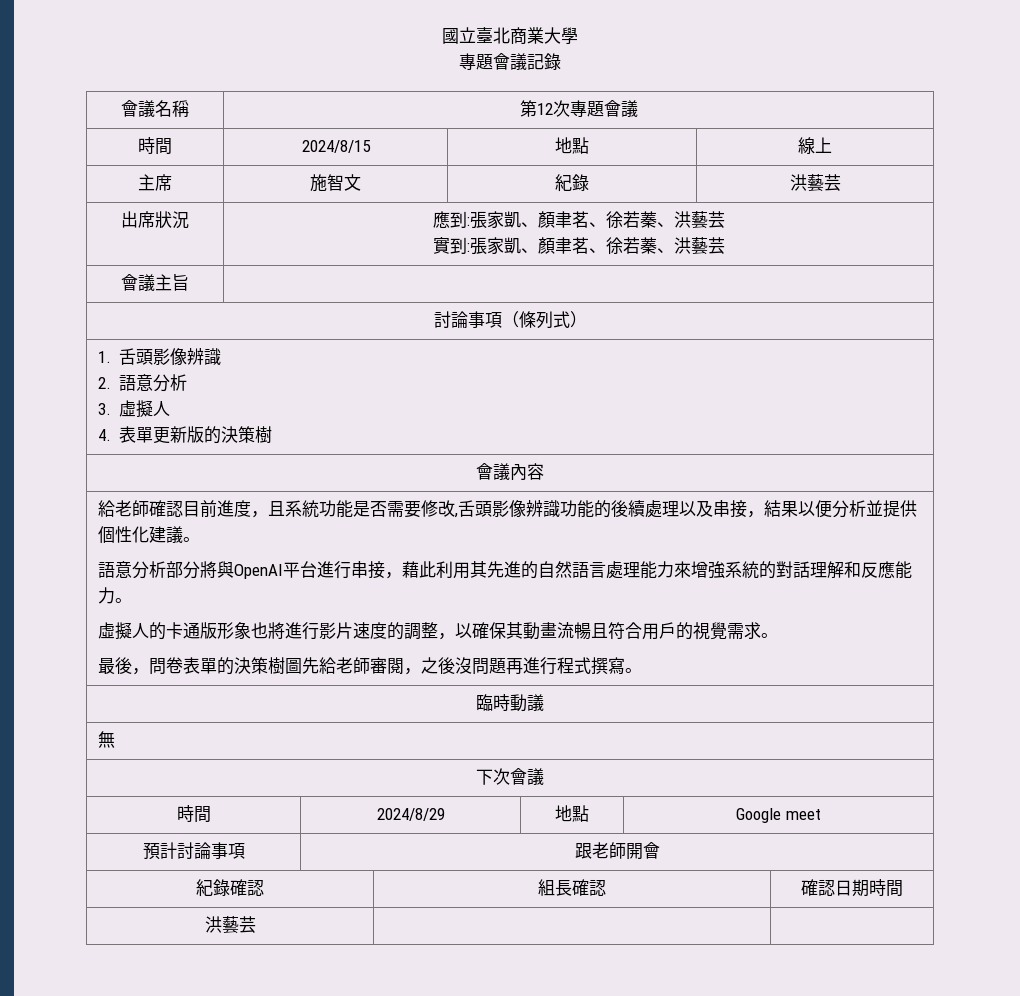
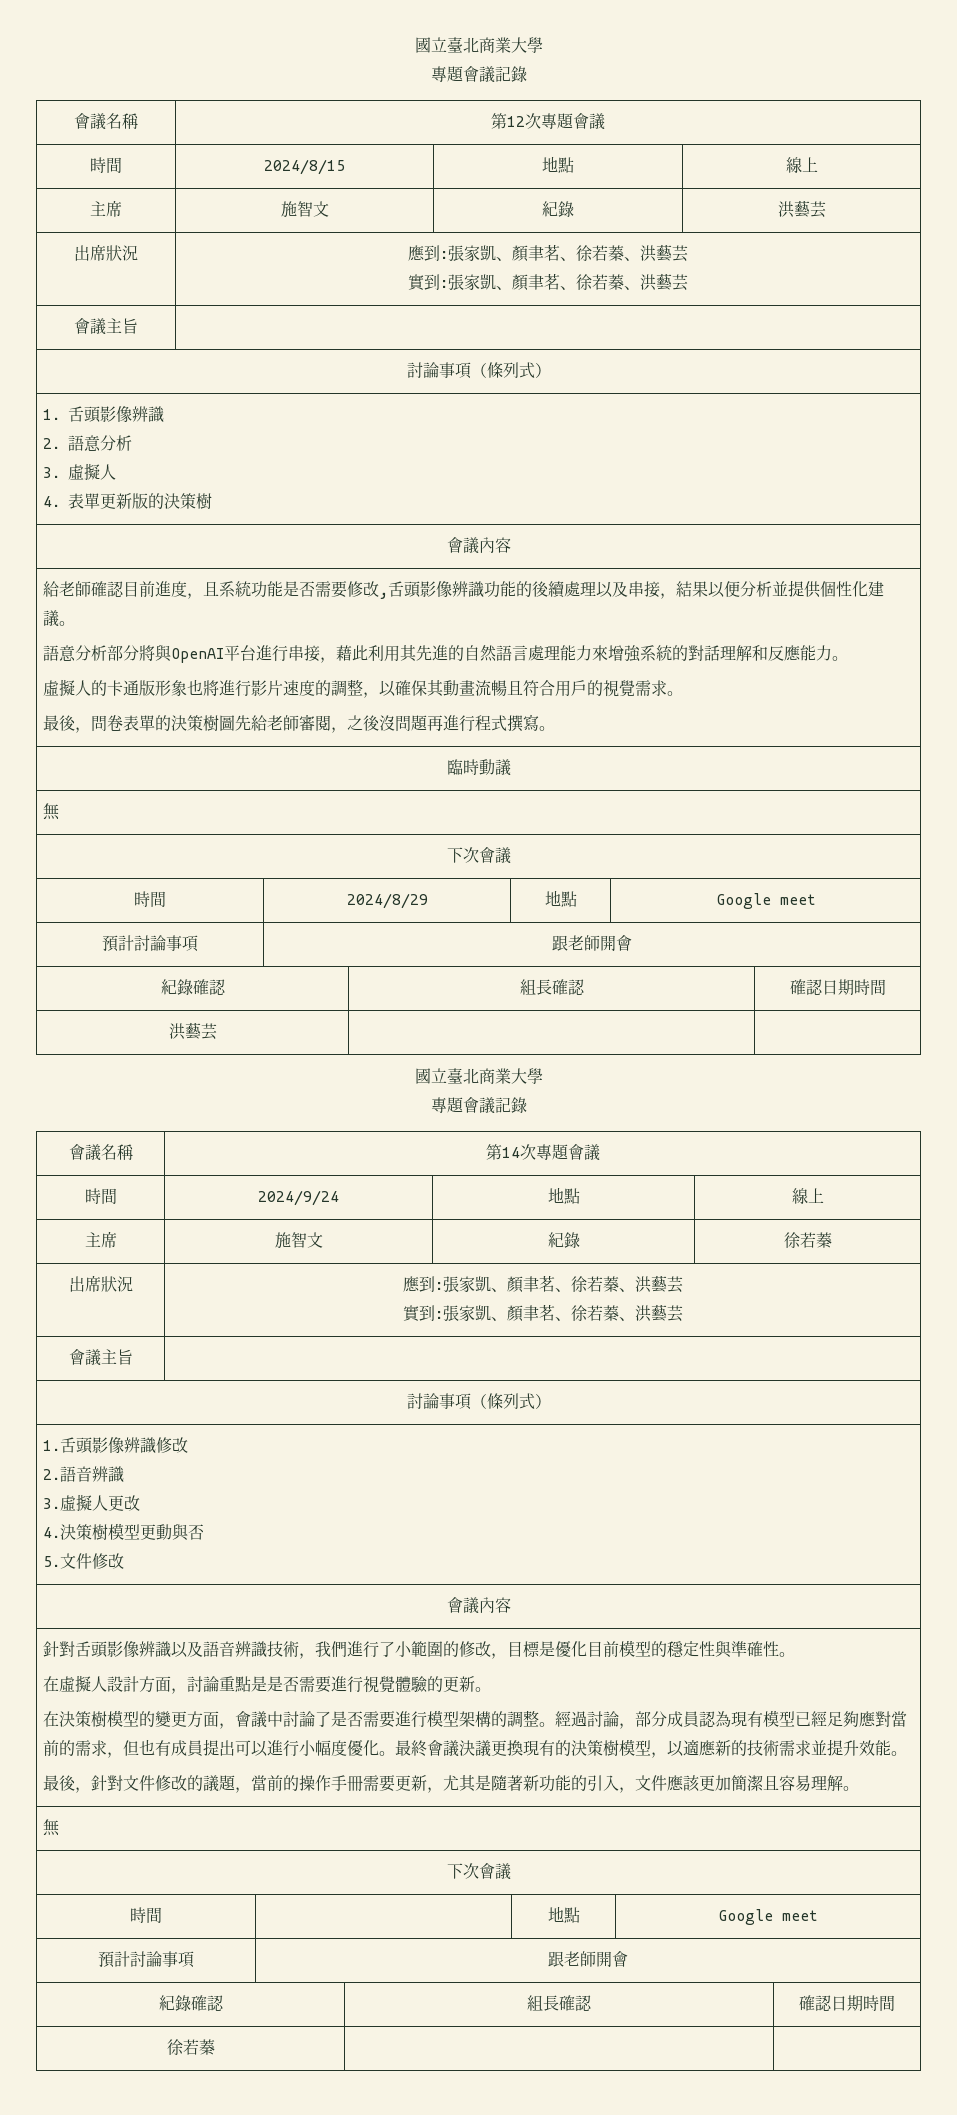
(256, 924) none -> [414,1068,543,1085] [430,1097,527,1114] [68,1144,134,1161] [485,1144,600,1161] [84,1188,117,1204] [258,1190,339,1206] [547,1187,580,1204] [791,1188,824,1204] [84,1231,117,1248] [274,1232,323,1249] [547,1232,580,1248] [783,1232,832,1249] [68,1275,133,1292] [402,1275,683,1293] [402,1304,683,1322] [68,1349,133,1366] [406,1393,551,1410] [42,1437,188,1454] [42,1466,124,1483] [42,1494,140,1511] [42,1523,204,1541] [42,1553,124,1569] [446,1597,511,1614] [42,1640,795,1659] [42,1675,491,1694] [42,1710,907,1729] [42,1739,907,1758] [42,1775,859,1793] [42,1819,60,1836] [446,1863,511,1880] [130,1907,162,1923] [547,1906,580,1923] [718,1909,818,1925] [98,1951,194,1968] [548,1951,628,1967] [158,1995,224,2011] [527,1995,592,2011] [799,1995,895,2011] [166,2039,215,2056] // 國立臺北商業大學 // 專題會議記錄 // 會議名稱 | 第14次專題會議 // 時間 | 2024/9/24 | 地點 | 線上 // 主席 | 施智文 | 紀錄 | 徐若蓁 // 出席狀況 | 應到:張家凱、顏聿茗、徐若蓁、洪藝芸 // 實到:張家凱、顏聿茗、徐若蓁、洪藝芸 // 會議主旨 | // 討論事項（條列式） // 1.舌頭影像辨識修改 // 2.語音辨識 // 3.虛擬人更改 // 4.決策樹模型更動與否 // 5.文件修改 // 會議內容 // 針對舌頭影像辨識以及語音辨識技術，我們進行了小範圍的修改，目標是優化目前模型的穩定性與準確性。 // 在虛擬人設計方面，討論重點是是否需要進行視覺體驗的更新。 // 在決策樹模型的變更方面，會議中討論了是否需要進行模型架構的調整。經過討論，部分成員認為現有模型已經足夠應對當前的需求，但也有成員提出可以進行小幅度優化。最終會議決議更換現有的決策樹模型，以適應新的技術需求並提升效能。 // 最後，針對文件修改的議題，當前的操作手冊需要更新，尤其是隨著新功能的引入，文件應該更加簡潔且容易理解。 // 無 // 下次會議 // 時間 | | 地點 | Google meet // 預計討論事項 | 跟老師開會 // 紀錄確認 | 組長確認 | 確認日期時間 // 徐若蓁 | |

